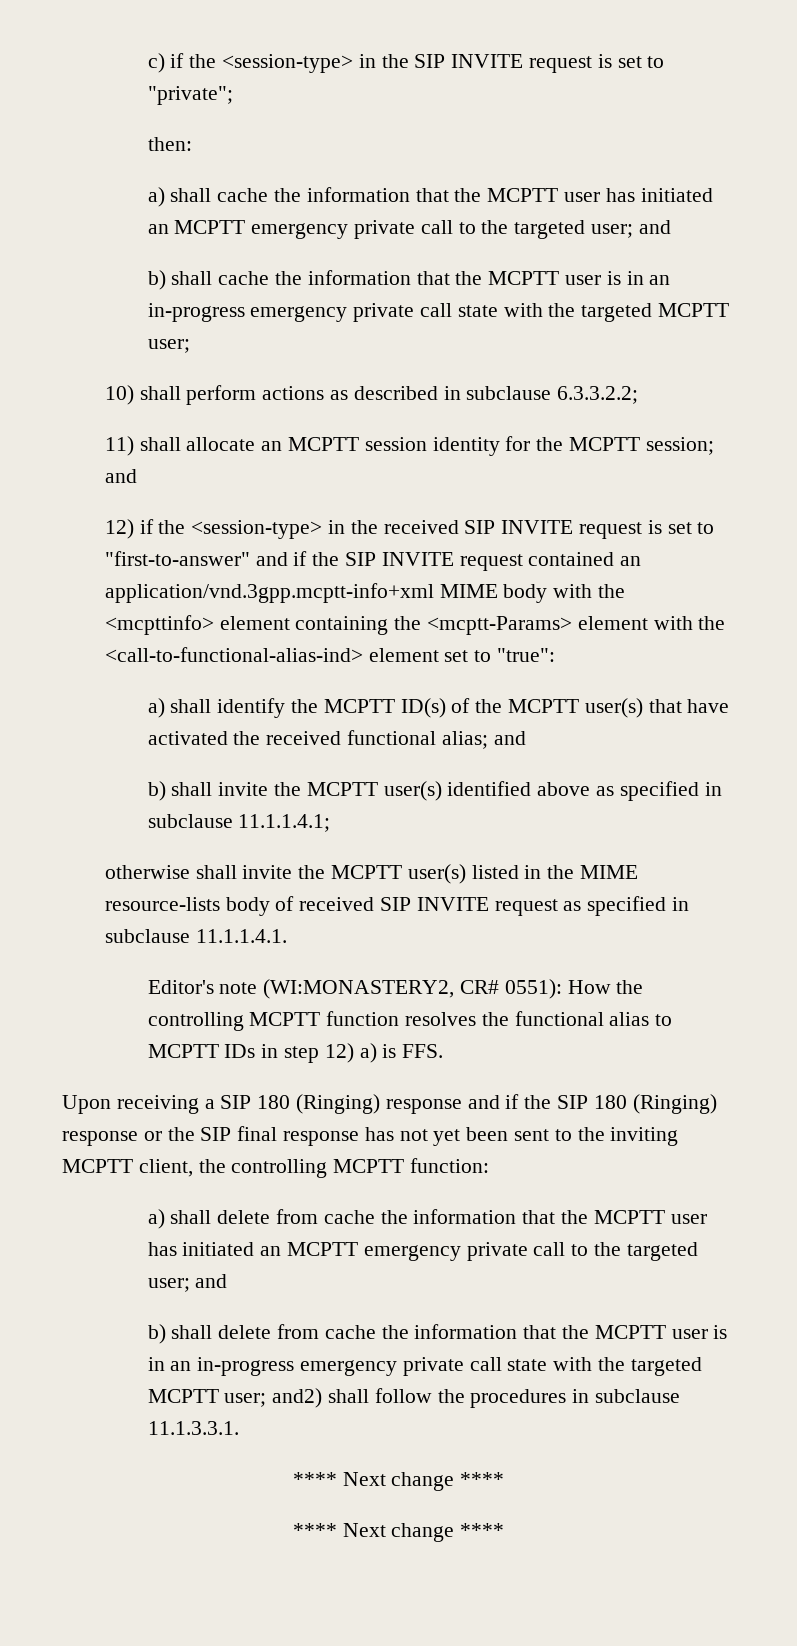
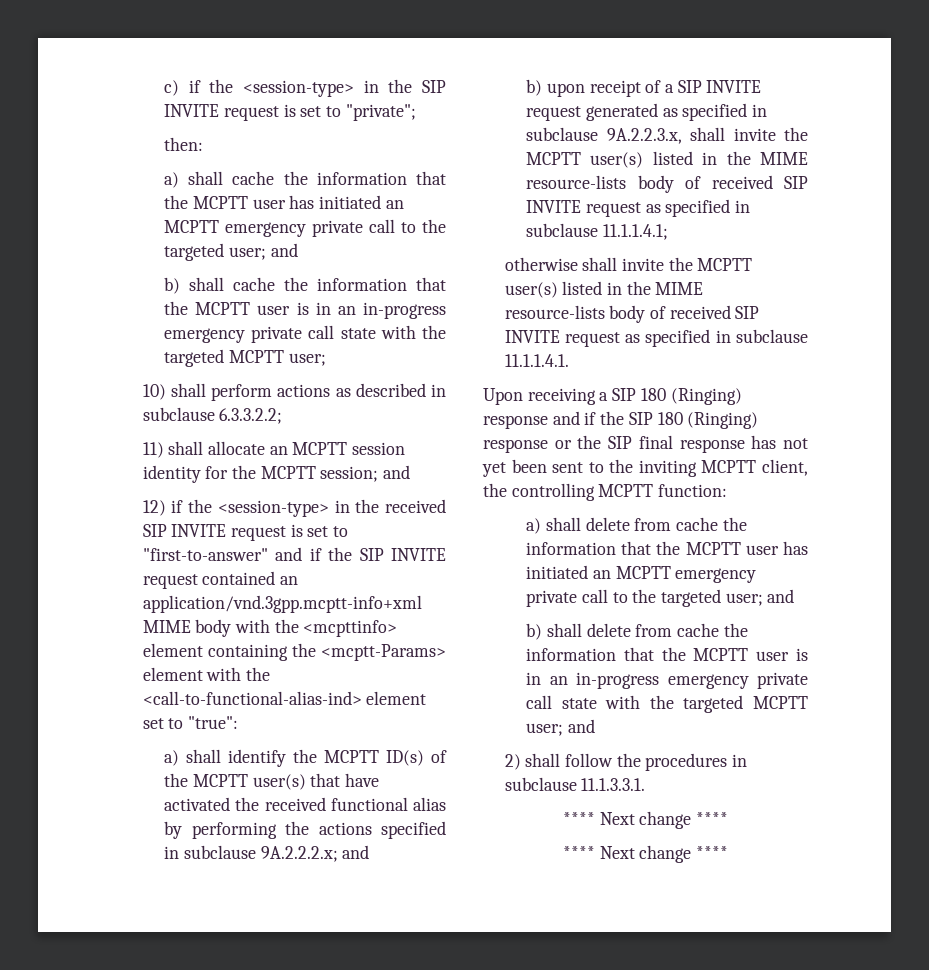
[441,731,526,749] [147,781,591,801] alias; and // b) shall invite the MCPTT user(s) identified above -> [413,797,446,811] [164,821,446,839] [164,845,370,862] [526,79,762,97] [526,103,768,121] [526,127,808,144] [526,151,808,168] [526,175,808,193] [526,200,641,217] alias by performing the actions specified in subclause 9A.2.2.2.x; and // b) upon receipt of a SIP INVITE request generated as specified in subclause 9A.2.2.3.x, shall invite the MCPTT user(s) listed in the MIME resource-lists body of received SIP INVITE request
[147,979,644,999] [147,1011,673,1031] [147,1043,444,1063] // Editor's note (WI:MONASTERY2, CR# 0551): How the controlling MCPTT function resolves the functional alias to MCPTT IDs in step 12) a) is FFS. -> (569, 360) none
[272,1388,323,1408] and2) -> [567,719,595,733] [504,754,521,770] and // 2)

